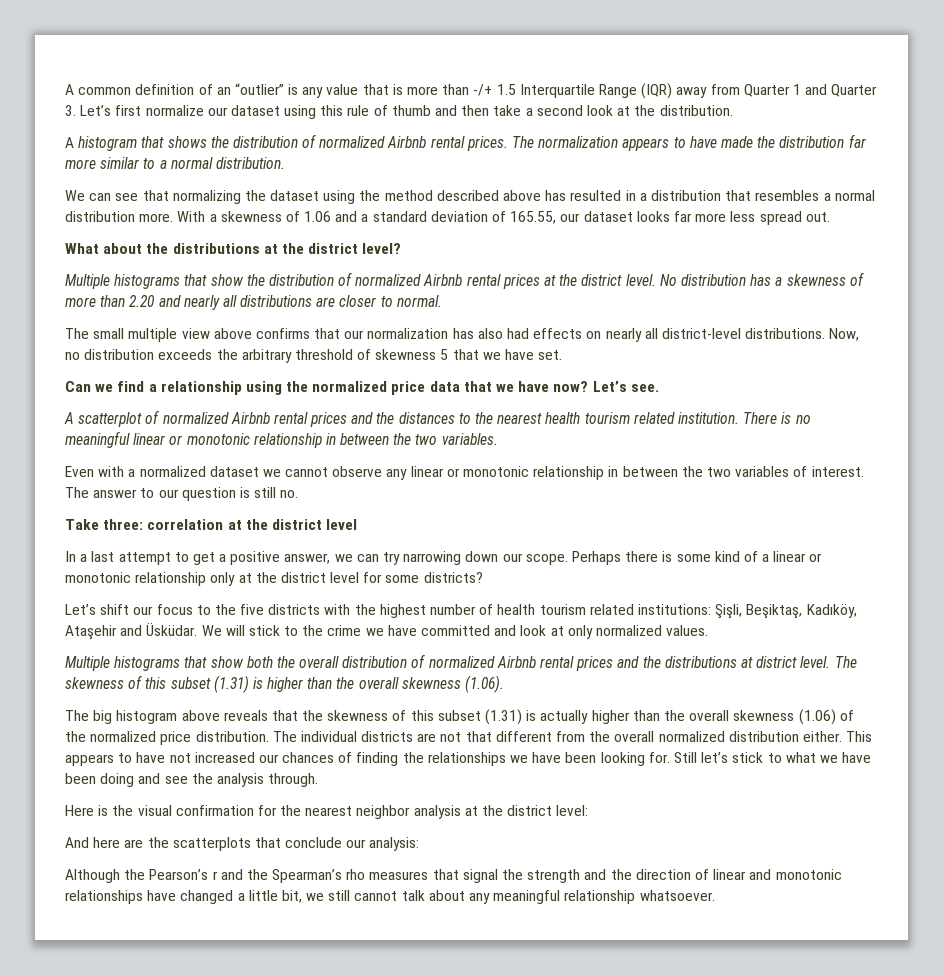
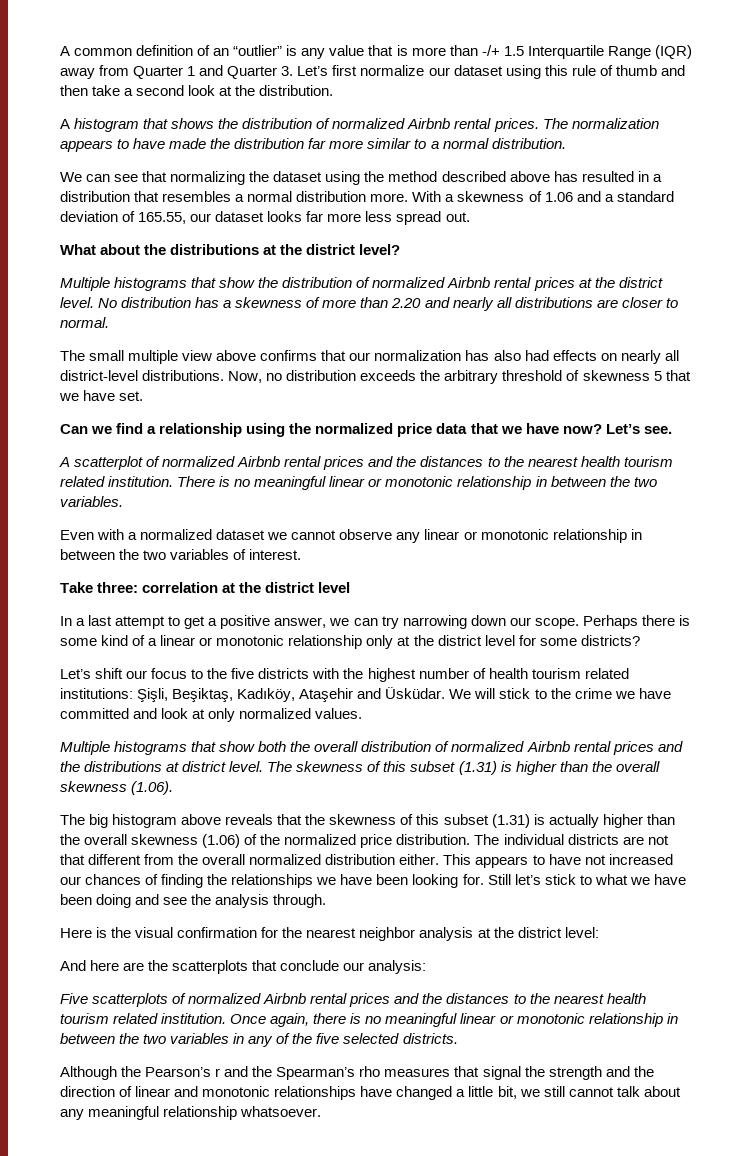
[65,487,299,501] The answer to our question is still no. -> (302, 554) none
(420, 844) none -> [60,993,646,1007] [60,1013,678,1027] [60,1033,458,1047] // Five scatterplots of normalized Airbnb rental prices and the distances to the nearest health tourism related institution. Once again, there is no meaningful linear or monotonic relationship in between the two variables in any of the five selected districts.

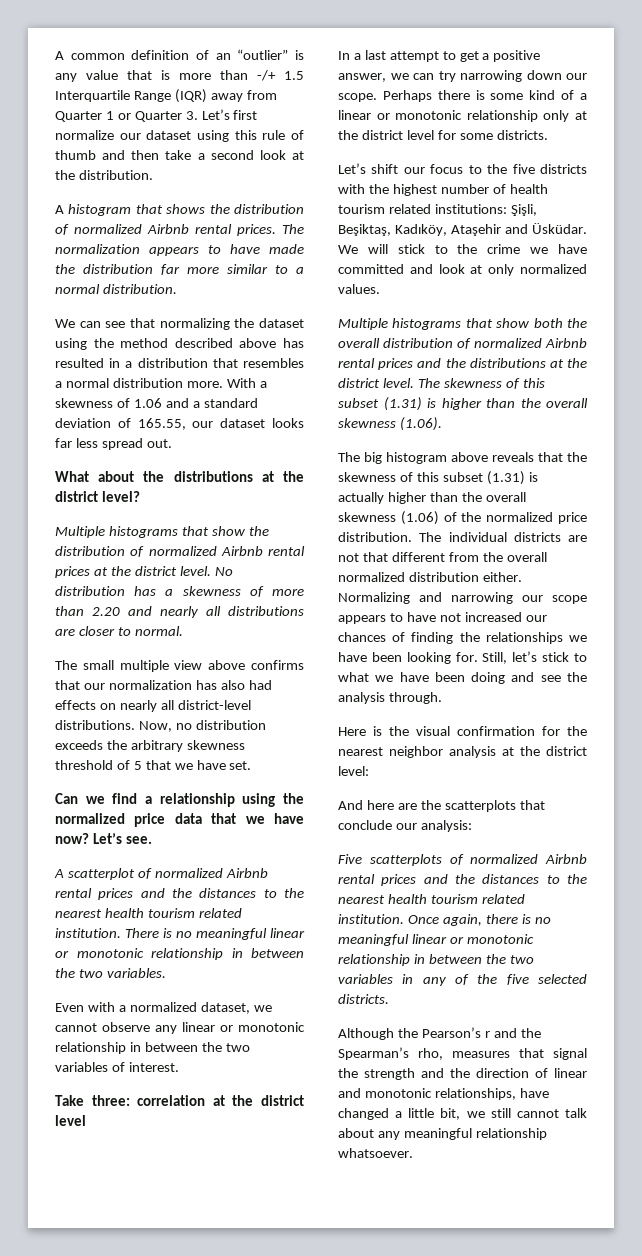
[199,65,224,76] and -> [117,113,131,120] or
[327,213,362,222] more -> (72, 443) none
(499, 377) none -> [186,740,245,750] skewness
[582,370,650,381] skewness -> (130, 765) none
[216,529,266,540] dataset -> [200,1002,250,1014] dataset,
[580,635,640,646] districts? -> [496,130,548,140] districts.
(180, 767) none -> [567,358,587,368] the
[443,854,472,865] This -> [338,592,587,604] Normalizing and narrowing our scope
[487,874,511,885] Still -> [482,652,508,664] Still,
[359,1066,381,1077] rho -> [418,1048,443,1060] rho,
[274,1086,357,1100] relationships -> [434,1088,516,1100] relationships,

